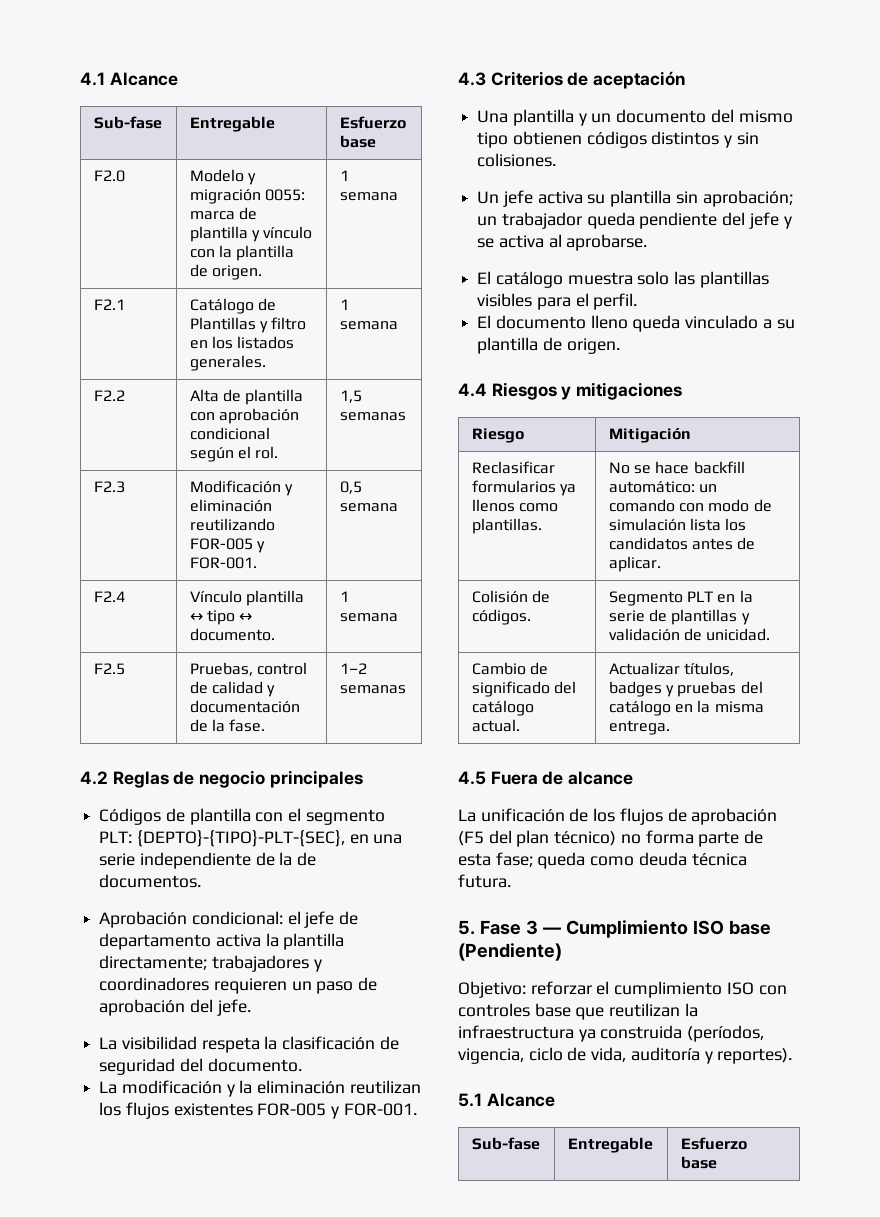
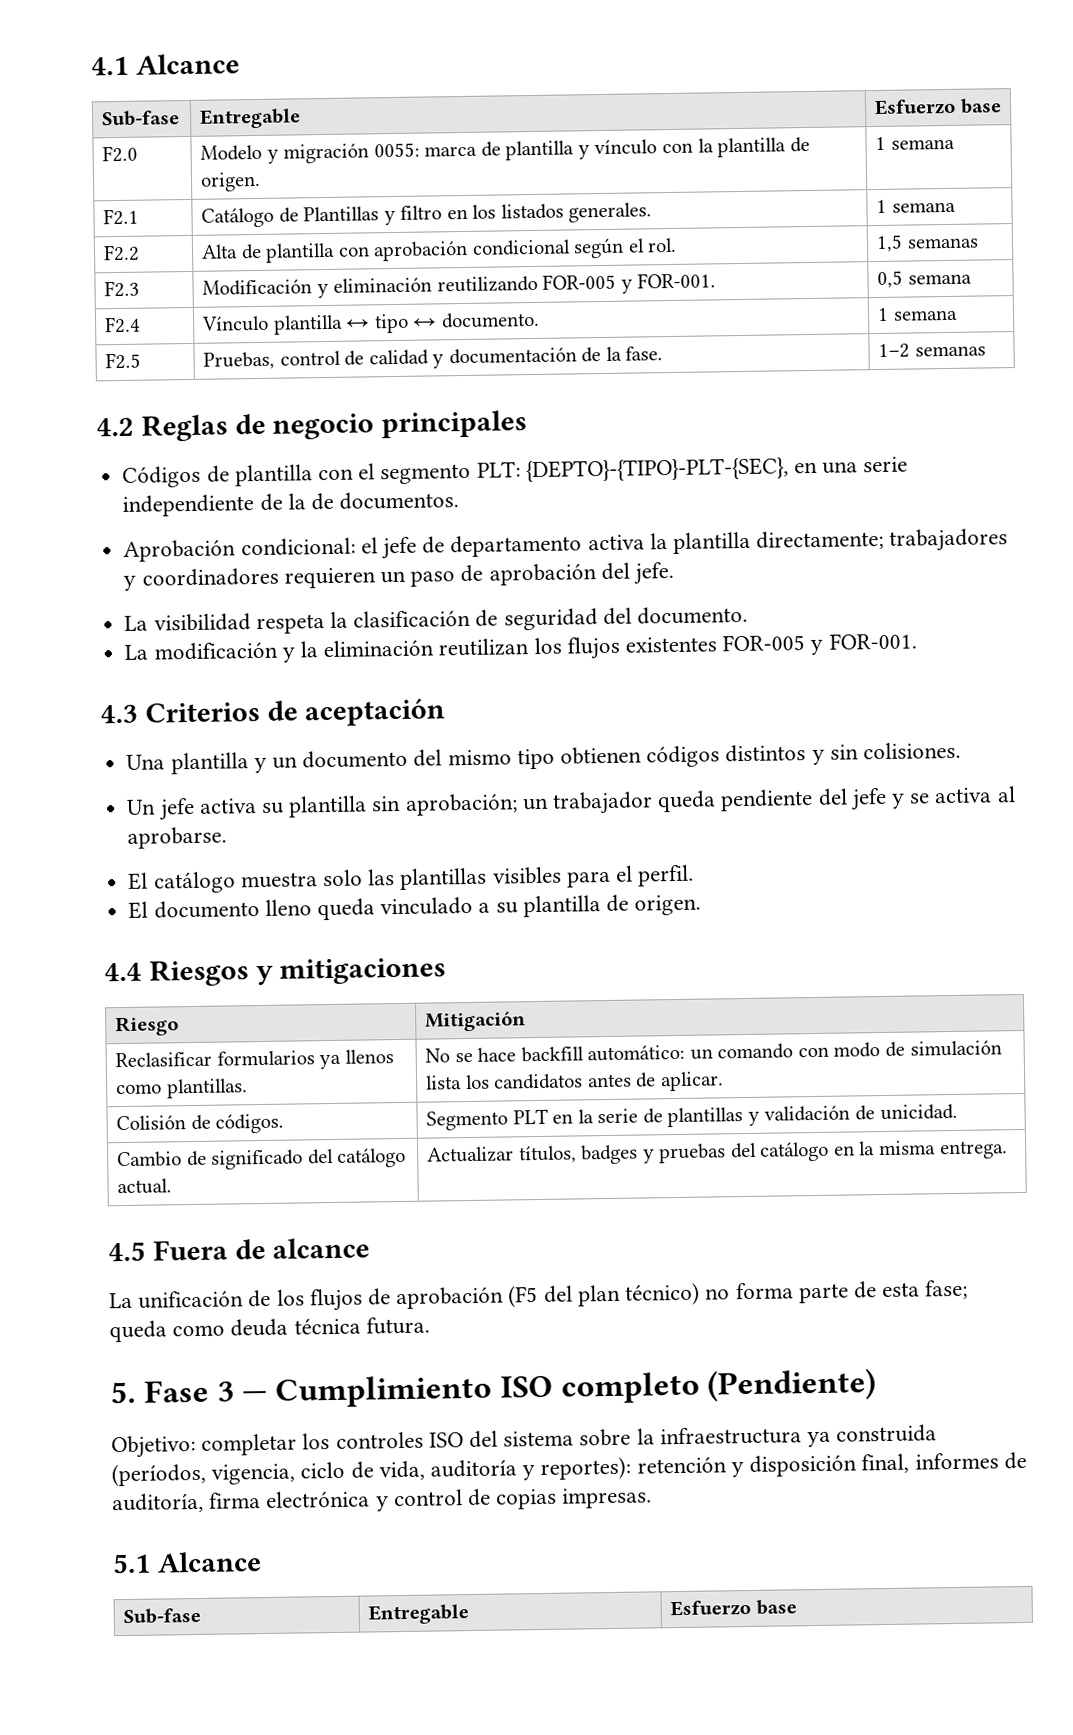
[728,920,771,935] base -> [560,1371,700,1404] completo
[530,981,787,998] [458,1003,681,1020] reforzar el cumplimiento ISO con controles base que reutilizan -> [201,1428,632,1456] completar los controles ISO del sistema sobre
[717,1048,793,1064] reportes). -> [540,1451,1027,1481] [112,1487,653,1514] reportes): retención y disposición final, informes de auditoría, firma electrónica y control de copias impresas.

